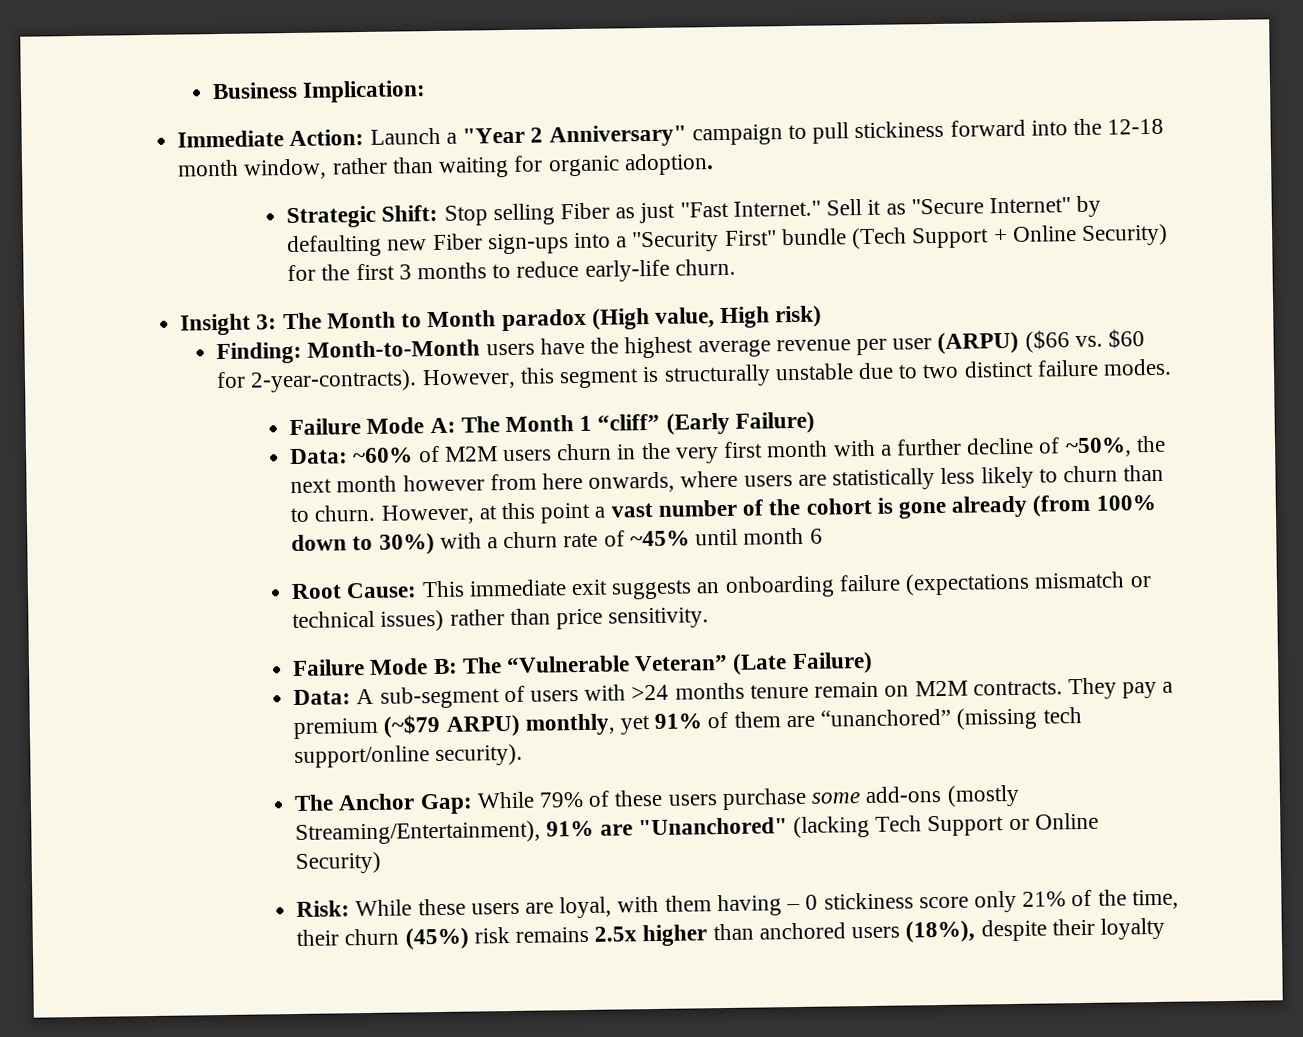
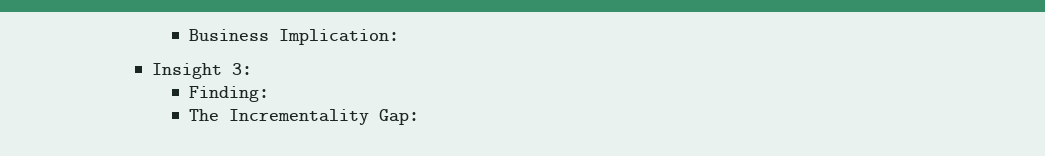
[177,118,1165,148] [177,153,714,180] [286,195,1102,229] [287,223,1168,258] [287,258,736,282] [180,305,823,336] [216,329,1145,365] [216,358,1172,393] [289,411,815,436] [289,435,1166,465] [290,464,1165,494] [290,494,1156,525] [291,527,823,555] [291,571,1152,600] [292,607,710,632] [292,651,873,677] [293,677,1174,709] [293,707,1082,740] [294,743,524,769] [294,784,1020,815] [295,812,1099,846] [295,851,382,874] [296,889,1179,919] [296,917,1165,950] Immediate Action: Launch a "Year 2 Anniversary" campaign to pull stickiness forward into the 12-18 month window, rather than waiting for organic adoption. // Strategic Shift: Stop selling Fiber as just "Fast Internet." Sell it as "Secure Internet" by defaulting new Fiber sign-ups into a "Security First" bundle (Tech Support + Online Security) for the first 3 months to reduce early-life churn. // Insight 3: The Month to Month paradox (High value, High risk) // Finding: Month-to-Month users have the highest average revenue per user (ARPU) ($66 vs. $60 for 2-year-contracts). However, this segment is structurally unstable due to two distinct failure modes. // Failure Mode A: The Month 1 “cliff” (Early Failure) // Data: ~60% of M2M users churn in the very first month with a further decline of ~50%, the next month however from here onwards, where users are statistically less likely to churn than to churn. However, at this point a vast number of the cohort is gone already (from 100% down to 30%) with a churn rate of ~45% until month 6 // Root Cause: This immediate exit suggests an onboarding failure (expectations mismatch or technical issues) rather than price sensitivity. // Failure Mode B: The “Vulnerable Veteran” (Late Failure) // Data: A sub-segment of users with >24 months tenure remain on M2M contracts. They pay a premium (~$79 ARPU) monthly, yet 91% of them are “unanchored” (missing tech support/online security). // The Anchor Gap: While 79% of these users purchase some add-ons (mostly Streaming/Entertainment), 91% are "Unanchored" (lacking Tech Support or Online Security) // Risk: While these users are loyal, with them having – 0 stickiness score only 21% of the time, their churn (45%) risk remains 2.5x higher than anchored users (18%), despite their loyalty -> [151,63,252,79] [188,86,269,102] [188,109,419,125] Insight 3: // Finding: // The Incrementality Gap:

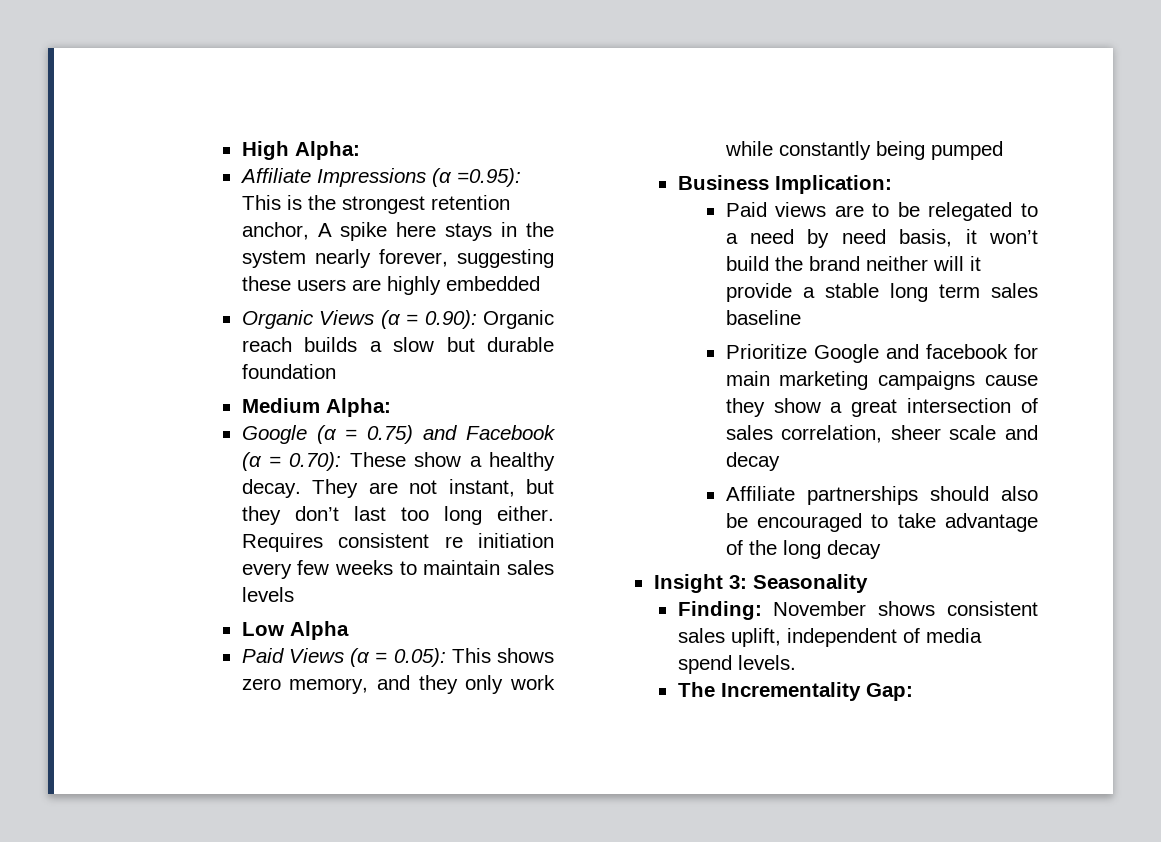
[188,29,399,45] Business Implication: -> [241,141,360,160] [239,168,521,187] [241,195,510,214] [241,222,554,241] [241,249,554,268] [241,276,540,295] [241,310,554,329] [241,337,554,352] [241,364,336,379] [241,398,391,417] [241,425,556,444] [241,452,555,471] [241,479,554,498] [241,506,554,525] [241,533,554,552] [241,560,554,579] [241,587,294,602] [241,621,349,640] [241,648,554,667] [241,675,555,694] [724,141,1003,160] [677,175,892,194] [725,202,1038,221] [725,229,1038,248] [725,256,981,271] [725,283,1038,302] [725,310,801,325] [725,344,1038,363] [725,371,1038,390] [725,398,1038,417] [725,425,1038,443] [725,452,780,471] [725,486,1038,505] [725,513,1038,532] [725,540,881,559] High Alpha: // Affiliate Impressions (α =0.95): This is the strongest retention anchor, A spike here stays in the system nearly forever, suggesting these users are highly embedded // Organic Views (α = 0.90): Organic reach builds a slow but durable foundation // Medium Alpha: // Google (α = 0.75) and Facebook (α = 0.70): These show a healthy decay. They are not instant, but they don’t last too long either. Requires consistent re initiation every few weeks to maintain sales levels // Low Alpha // Paid Views (α = 0.05): This shows zero memory, and they only work while constantly being pumped // Business Implication: // Paid views are to be relegated to a need by need basis, it won’t build the brand neither will it provide a stable long term sales baseline // Prioritize Google and facebook for main marketing campaigns cause they show a great intersection of sales correlation, sheer scale and decay // Affiliate partnerships should also be encouraged to take advantage of the long decay
(252, 69) none -> [752,574,868,593] Seasonality
(269, 94) none -> [773,601,1038,616] [677,628,982,647] [677,655,796,674] November shows consistent sales uplift, independent of media spend levels.

